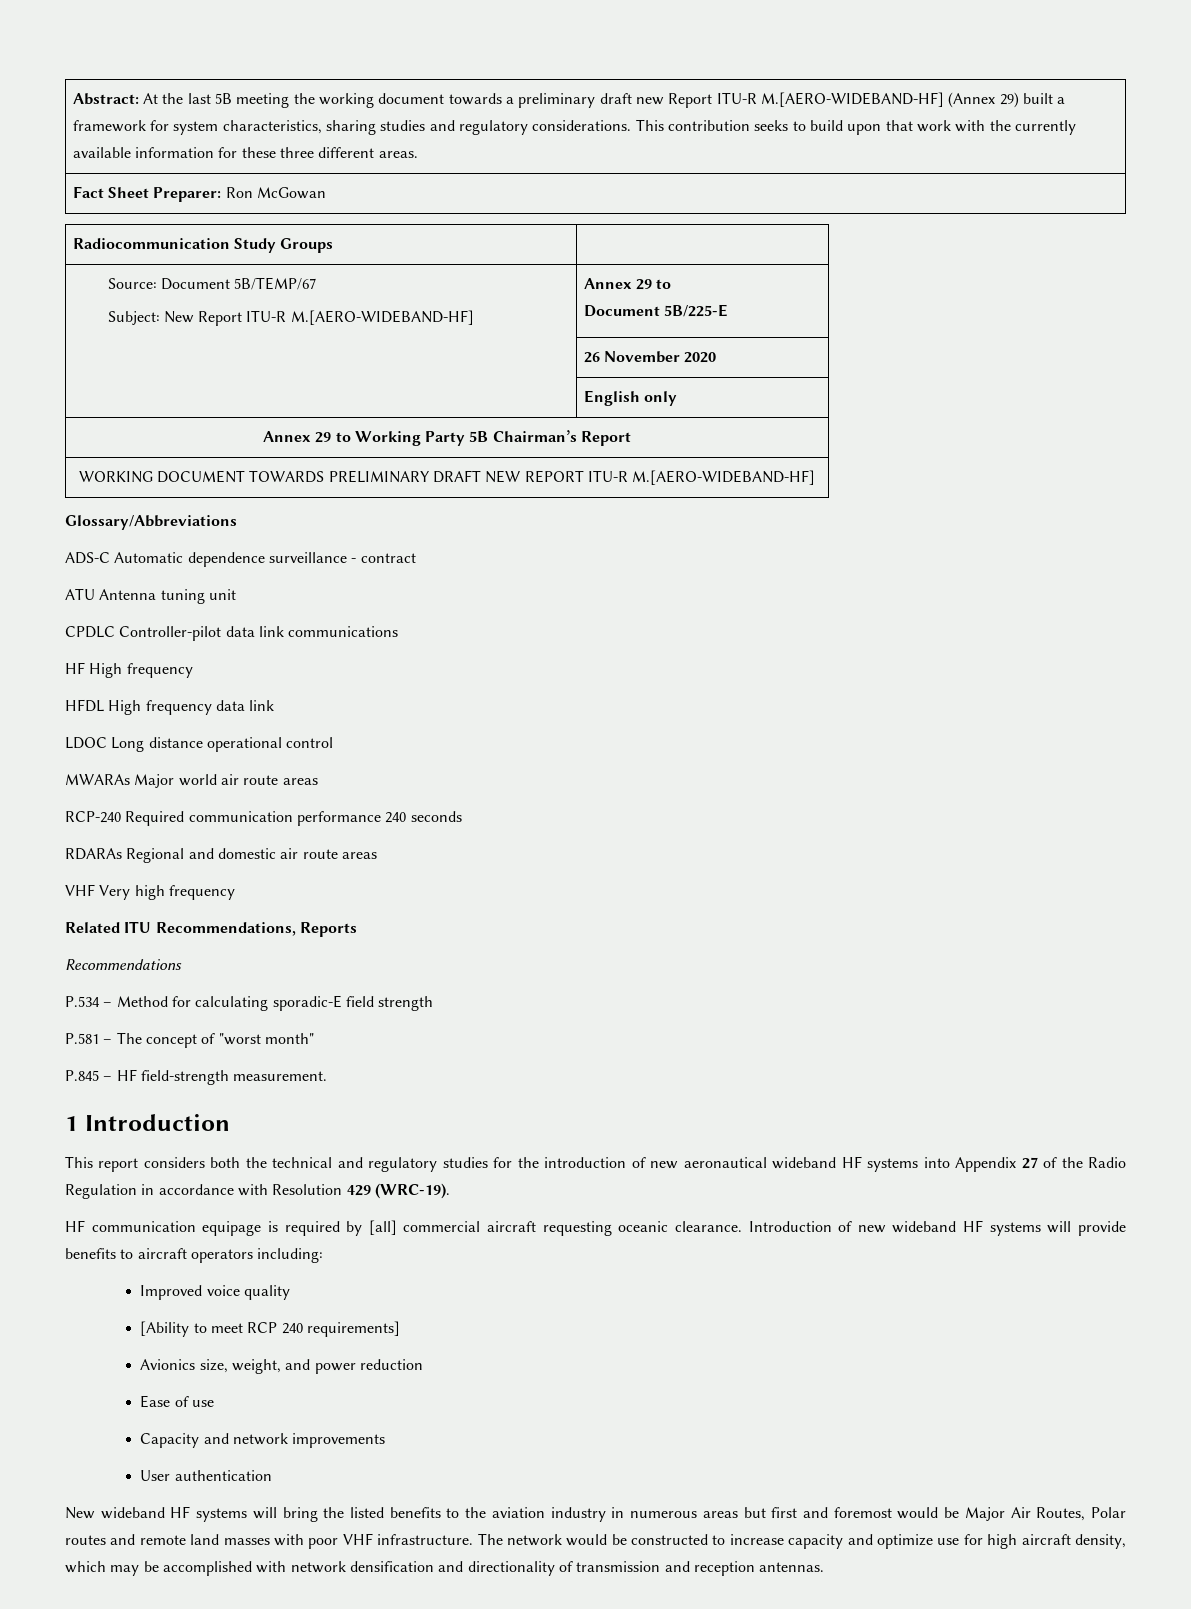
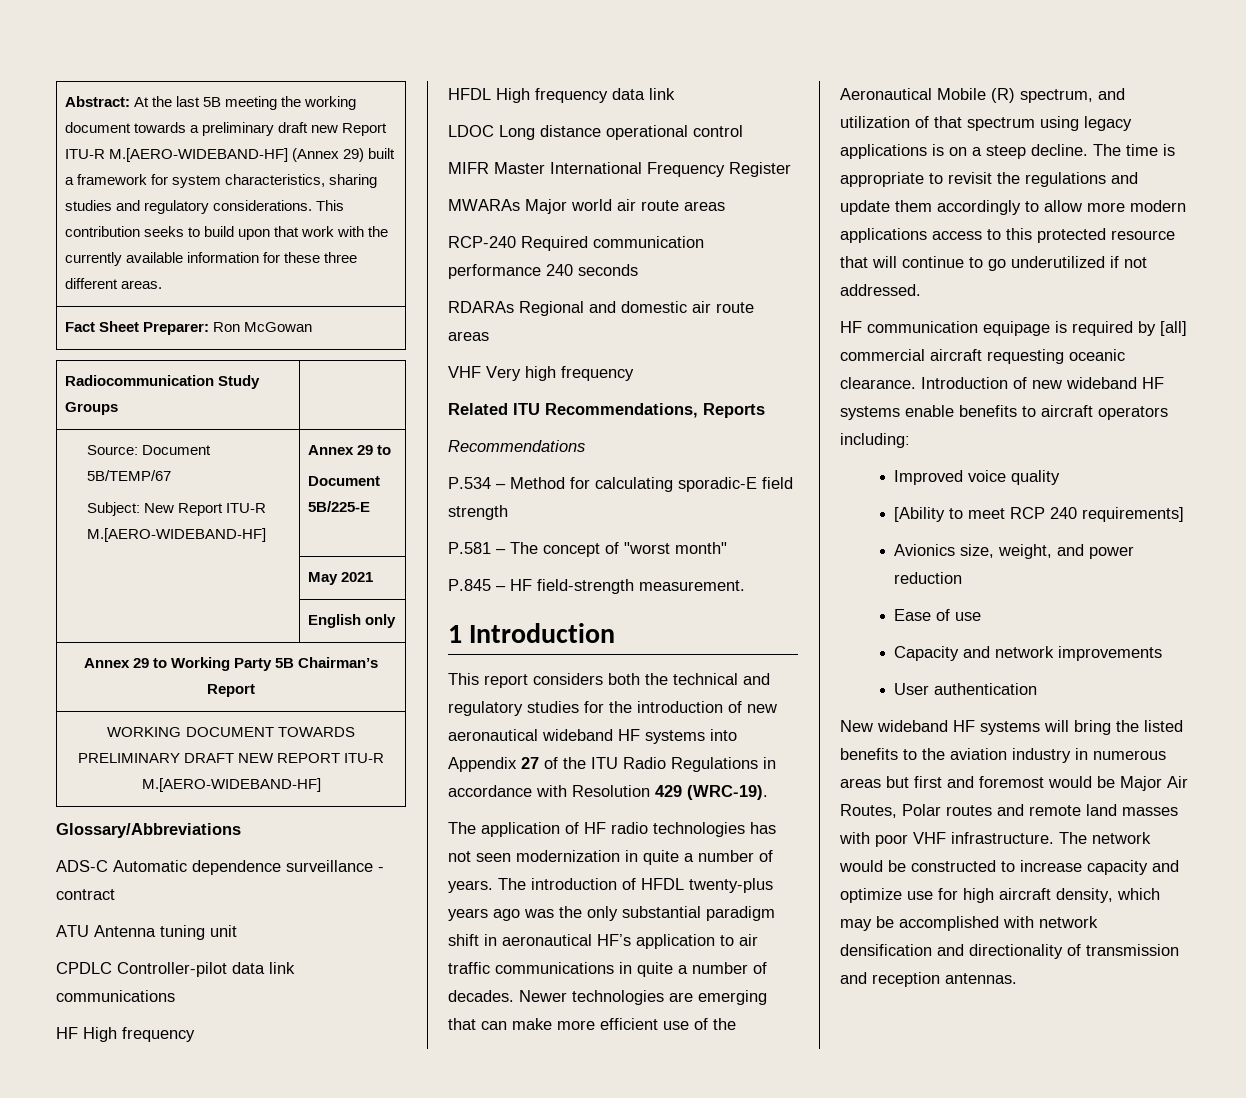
[583,351,717,363] 26 November 2020 -> [307,572,373,585] May 2021
(334, 742) none -> [448,162,791,177] // MIFR Master International Frequency Register
[1088,1157,1127,1168] [65,1184,137,1199] Radio Regulation -> [591,757,758,772] ITU Radio Regulations
(450, 1191) none -> [448,822,776,837] [448,850,773,865] [448,878,773,893] [448,906,775,921] [448,934,758,949] [448,962,767,977] [448,990,767,1005] [448,1018,736,1030] [840,88,1125,103] [840,116,1132,131] [840,144,1175,159] [840,172,1138,187] [840,200,1186,215] [840,228,1175,243] [840,256,1147,271] [840,284,921,296] // The application of HF radio technologies has not seen modernization in quite a number of years. The introduction of HFDL twenty-plus years ago was the only substantial paradigm shift in aeronautical HF’s application to air traffic communications in quite a number of decades. Newer technologies are emerging that can make more efficient use of the Aeronautical Mobile (R) spectrum, and utilization of that spectrum using legacy applications is on a steep decline. The time is appropriate to revisit the regulations and update them accordingly to allow more modern applications access to this protected resource that will continue to go underutilized if not addressed.
[1047,1221,1127,1236] will provide -> [905,405,954,417] enable

